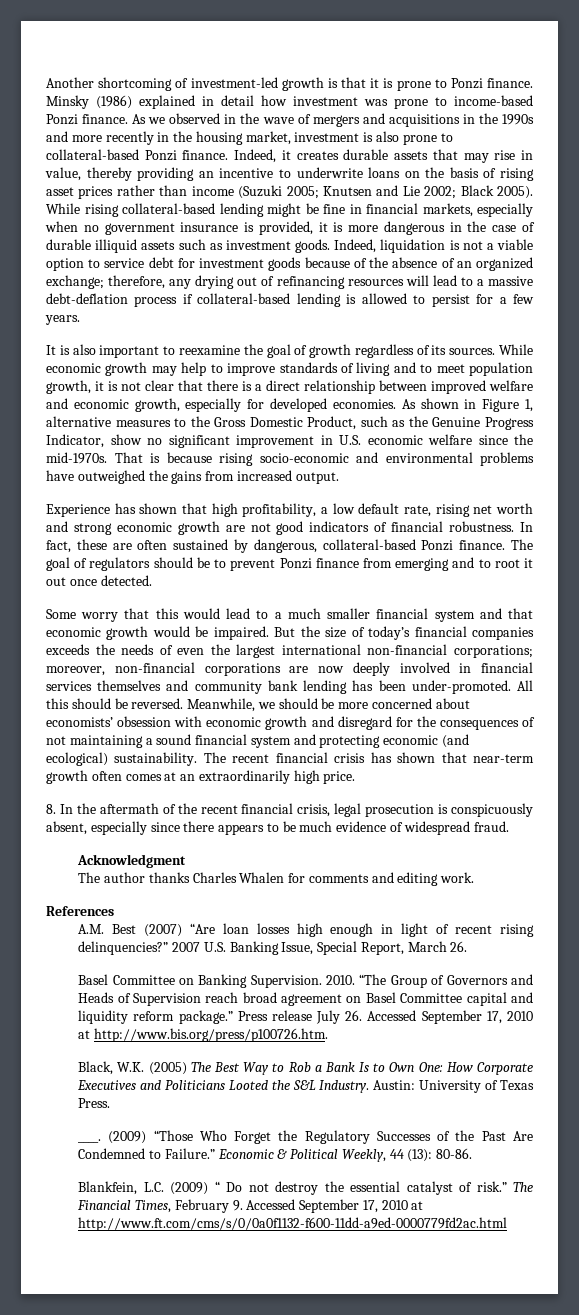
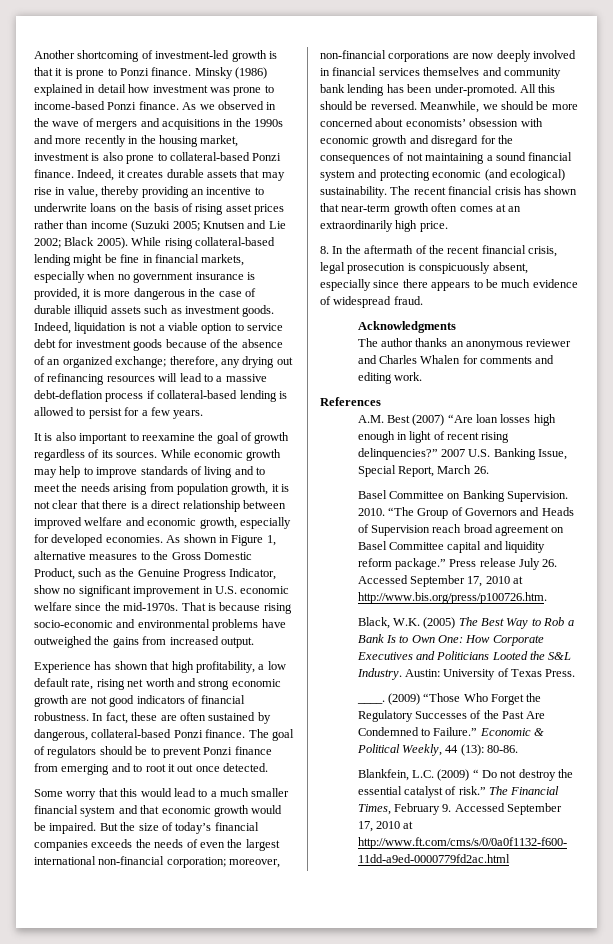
(465, 368) none -> [62,483,174,495] the needs arising from
[454,645,533,658] corporations; -> [166,857,226,868] corporation;
[77,854,187,868] Acknowledgment -> [357,321,456,333] Acknowledgments
(190, 877) none -> [450,339,572,350] [357,355,377,364] an anonymous reviewer and

